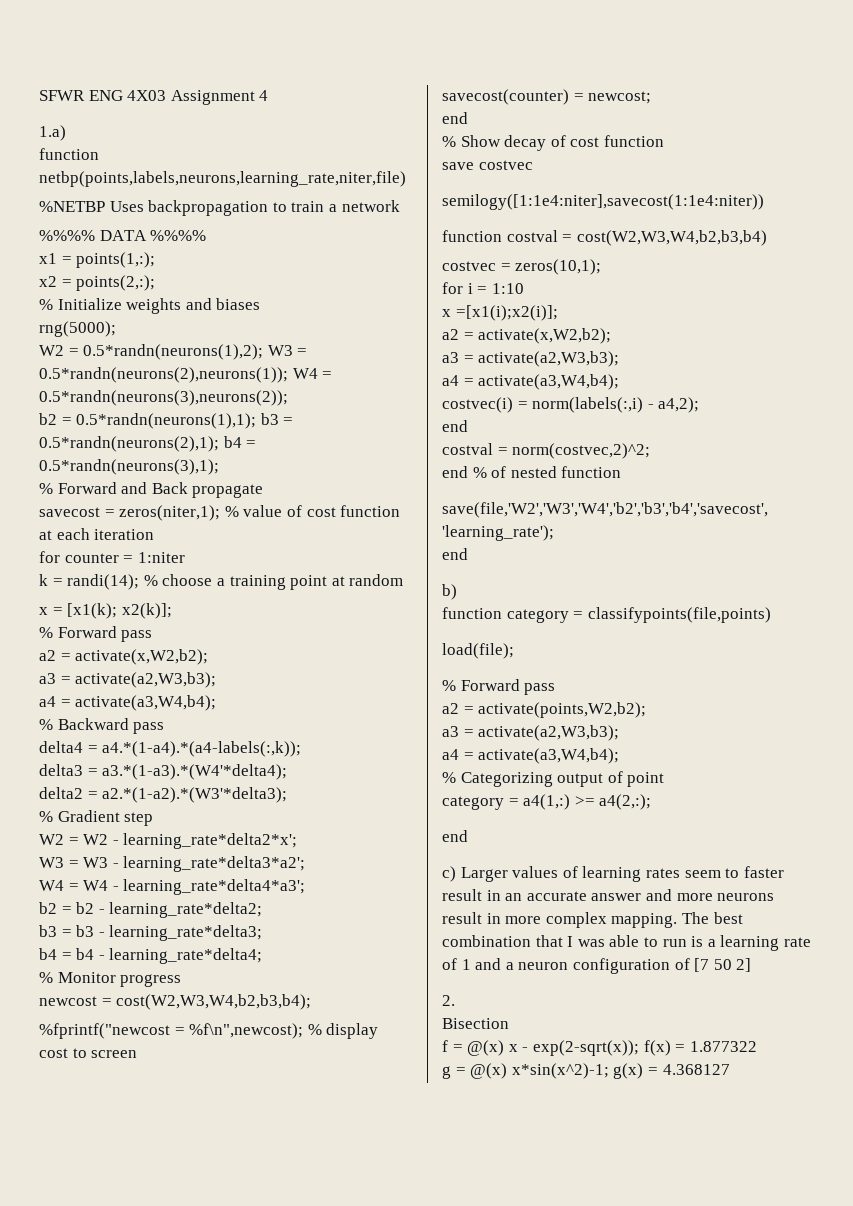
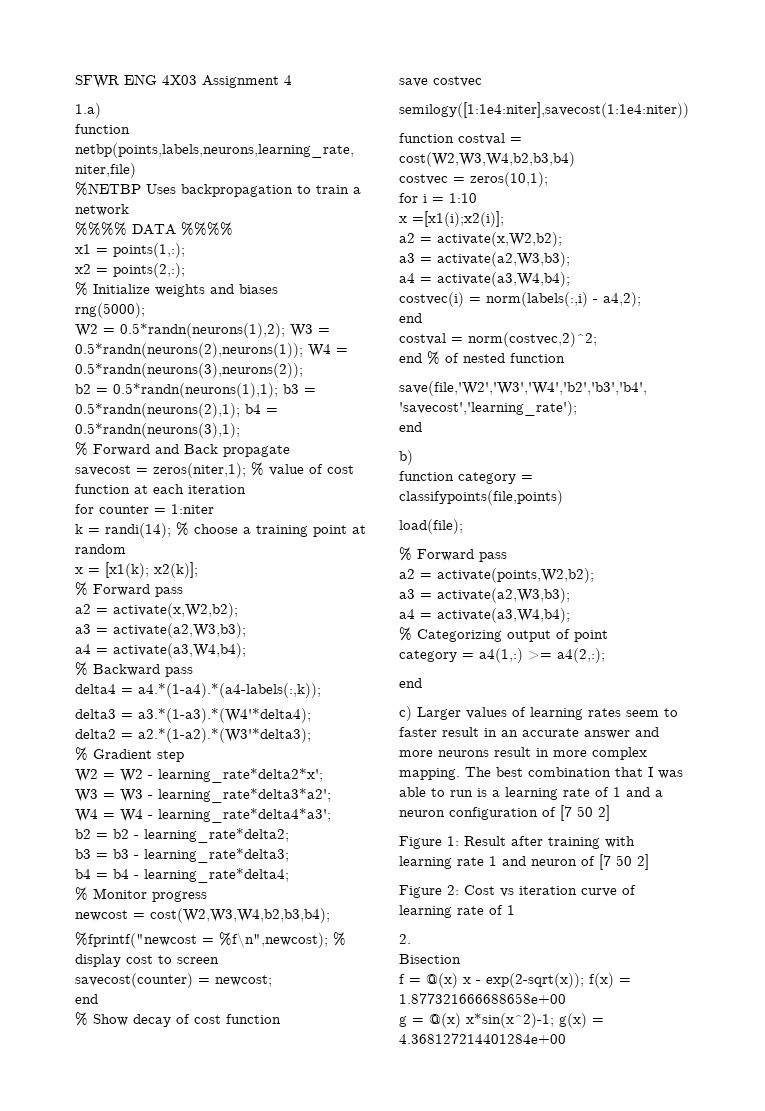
(752, 965) none -> [399,836,635,849] [399,854,649,870] [399,885,636,898] [399,905,515,918] // Figure 1: Result after training with learning rate 1 and neuron of [7 50 2] // Figure 2: Cost vs iteration curve of learning rate of 1
[689,1041,757,1052] 1.877322 -> [399,993,566,1004] 1.877321666688658e+00
[662,1064,730,1075] 4.368127 -> [399,1033,566,1044] 4.368127214401284e+00

